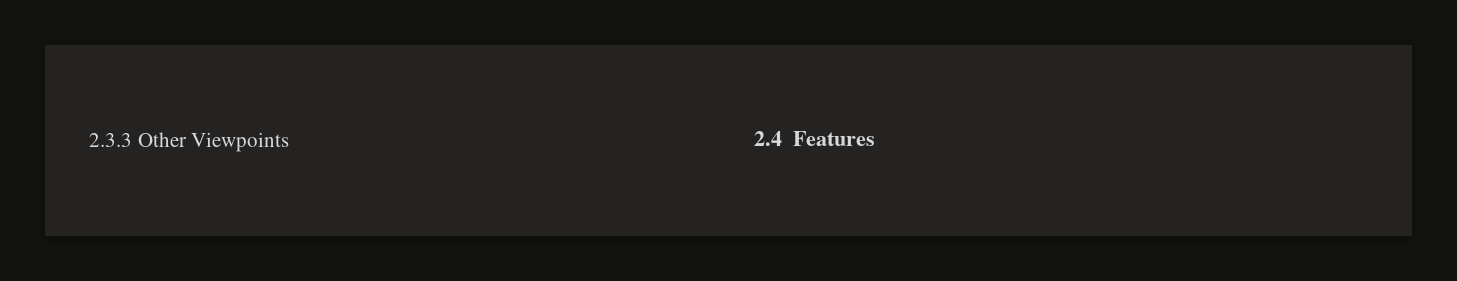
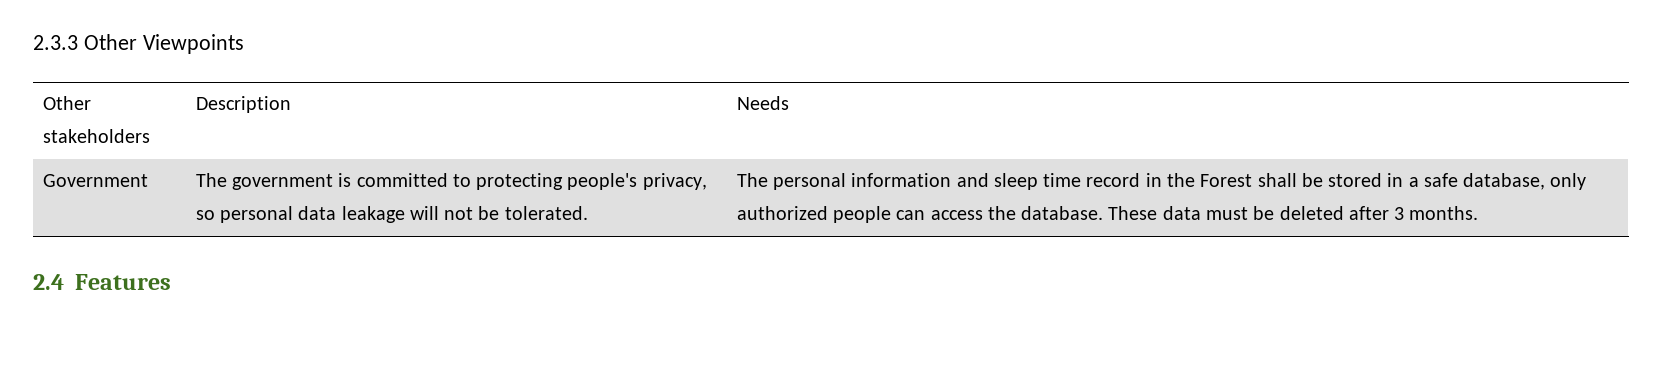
(290, 142) none -> [42,96,91,110] [42,129,150,143] [195,96,291,113] [736,96,789,110] [42,174,148,187] [195,173,707,190] [195,206,588,223] [736,173,1587,190] [736,206,1479,223] // Other stakeholders | Description | Needs // Government | The government is committed to protecting people's privacy, so personal data leakage will not be tolerated. | The personal information and sleep time record in the Forest shall be stored in a safe database, only authorized people can access the database. These data must be deleted after 3 months.

